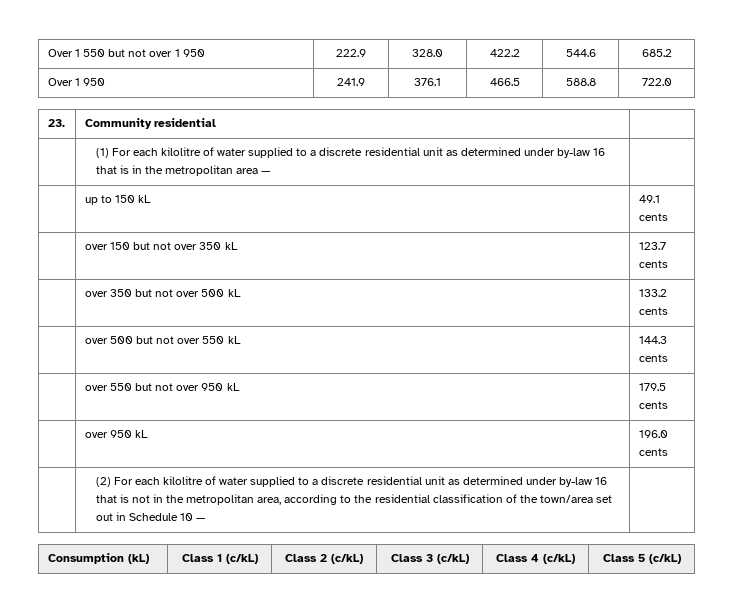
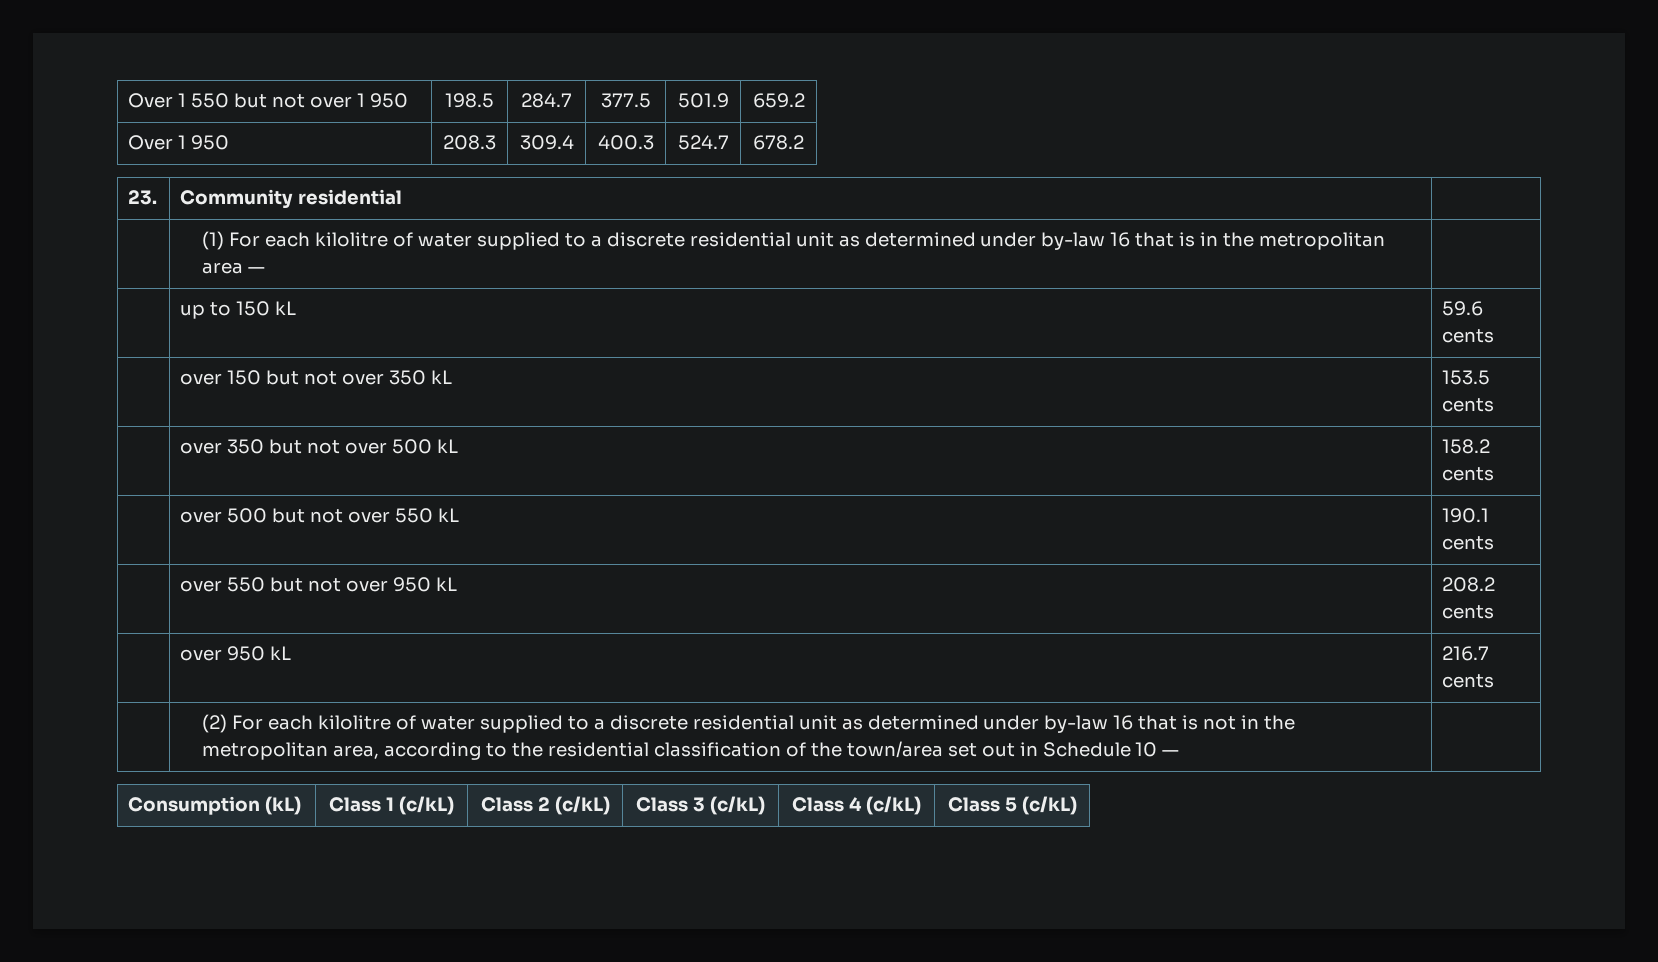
[336,49,366,57] [412,49,443,57] [489,49,520,57] [565,49,596,57] [641,49,672,57] [47,78,106,86] [337,78,365,86] [414,78,441,86] [489,78,520,86] [565,78,596,86] [641,78,672,86] 222.9 | 328.0 | 422.2 | 544.6 | 685.2 // Over 1 950 | 241.9 | 376.1 | 466.5 | 588.8 | 722.0 -> [445,93,494,108] [521,93,572,108] [600,93,651,108] [677,93,729,108] [752,93,805,108] [128,135,230,150] [443,135,496,150] [519,135,574,150] [597,135,654,150] [677,135,729,150] [753,135,804,150] 198.5 | 284.7 | 377.5 | 501.9 | 659.2 // Over 1 950 | 208.3 | 309.4 | 400.3 | 524.7 | 678.2
[638,195,660,203] 49.1 -> [1442,301,1484,316] 59.6
[638,242,666,250] 123.7 -> [1442,370,1491,385] 153.5
[638,289,667,297] 133.2 -> [1442,439,1491,454] 158.2
[638,336,667,344] 144.3 -> [1442,508,1490,523] 190.1
[638,383,666,391] 179.5 -> [1442,577,1496,592] 208.2
[638,430,668,438] 196.0 -> [1442,646,1490,661] 216.7

